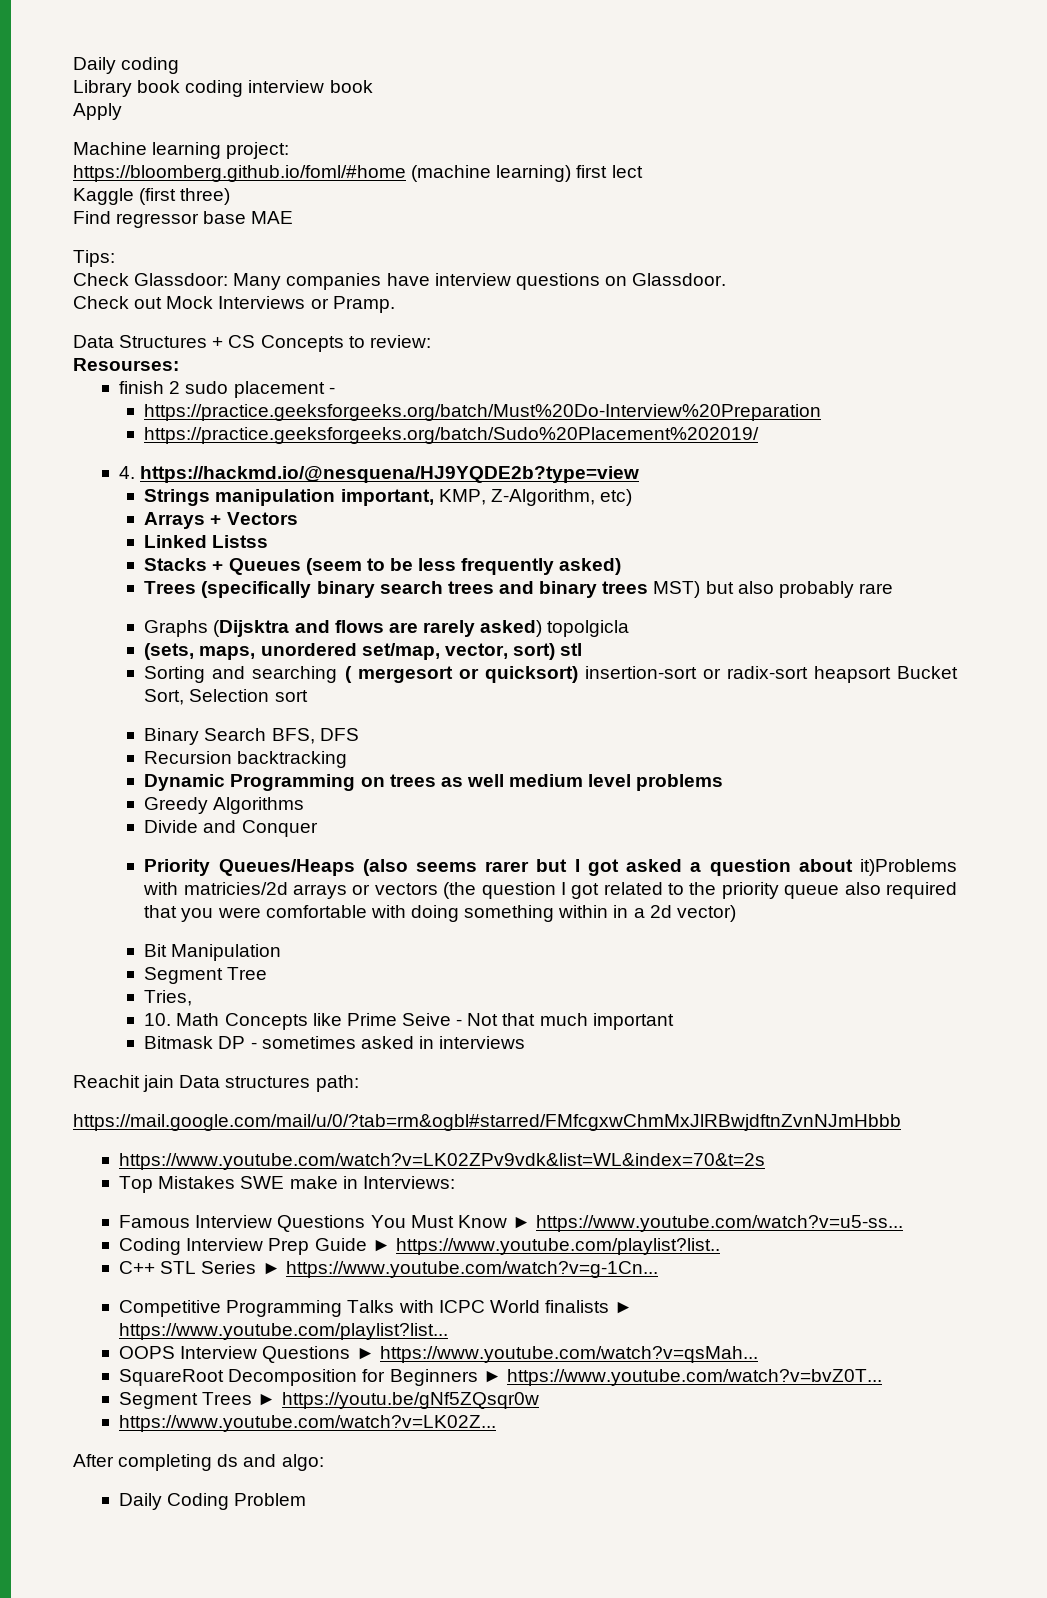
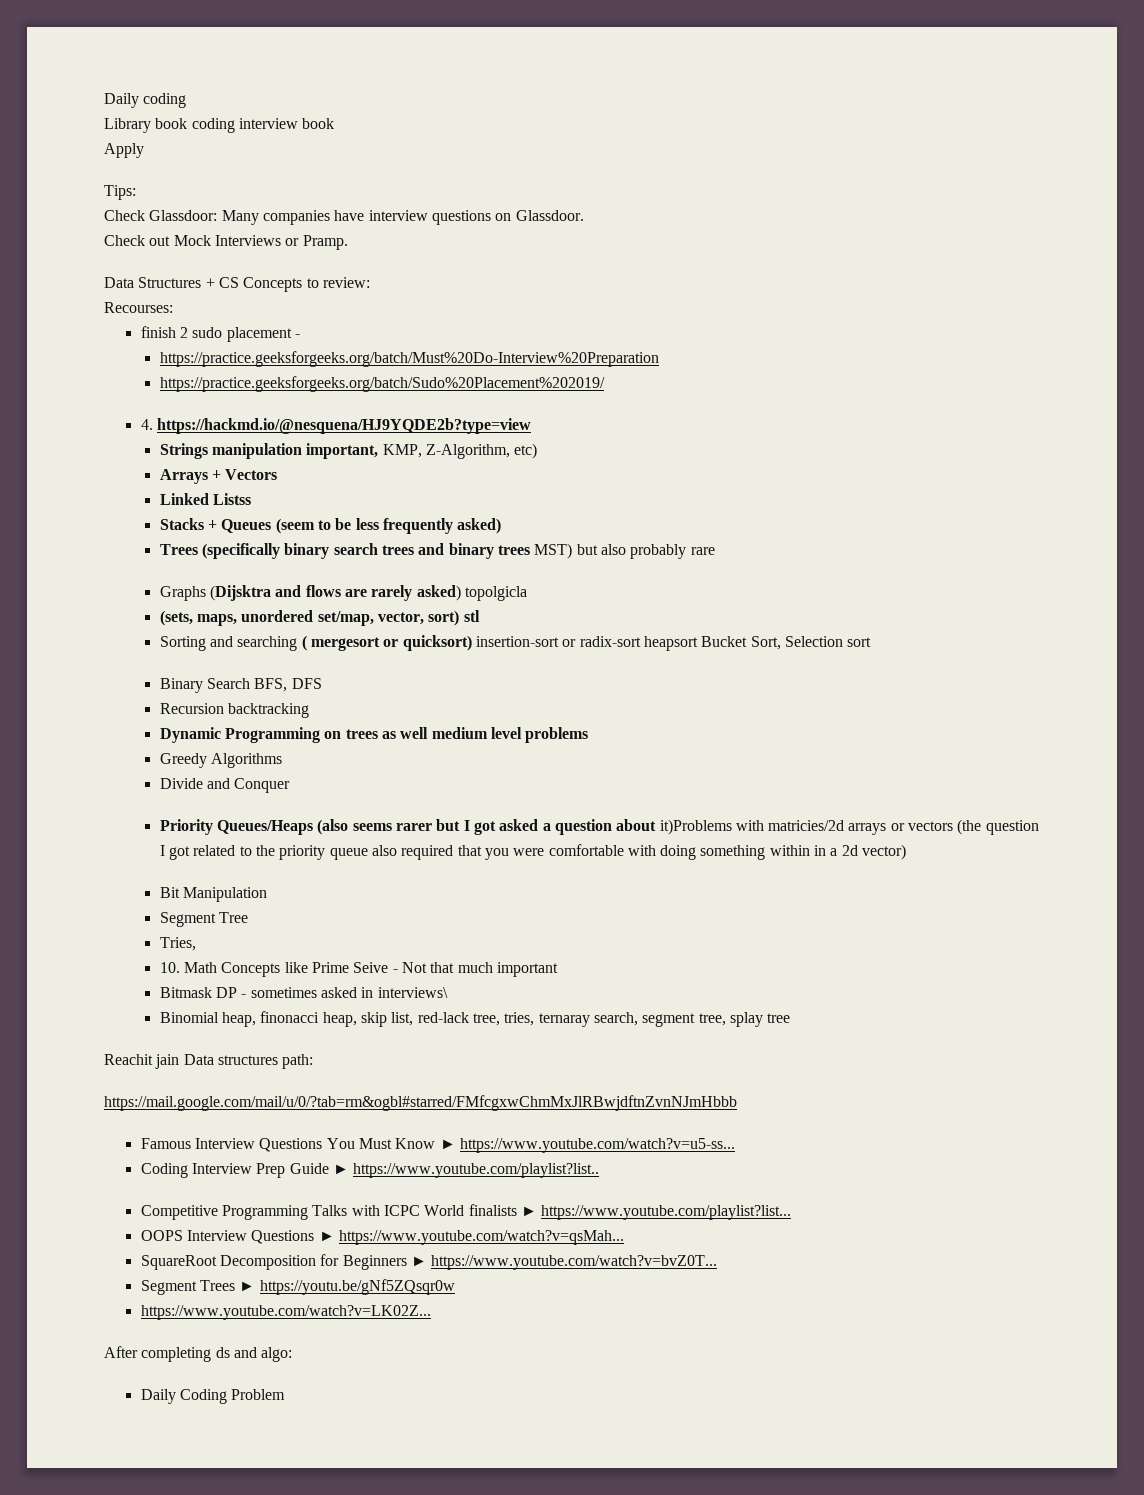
[73,142,290,159] [73,165,643,182] [73,188,231,205] [73,211,294,228] // Machine learning project: // https://bloomberg.github.io/foml/#home (machine learning) first lect // Kaggle (first three) // Find regressor base MAE -> (144, 150) none
[73,358,179,371] Resourses: -> [104,302,173,313] Recourses:
[439,1036,526,1049] interviews -> [377,987,448,998] [159,1011,791,1027] interviews\ // Binomial heap, finonacci heap, skip list, red-lack tree, tries, ternaray search, segment tree, splay tree
[119,1153,766,1170] [119,1176,455,1193] // https://www.youtube.com/watch?v=LK02ZPv9vdk&list=WL&index=70&t=2s // Top Mistakes SWE make in Interviews: -> (737, 1103) none
[119,1261,658,1278] // C++ STL Series ► https://www.youtube.com/watch?v=g-1Cn... -> (600, 1170) none

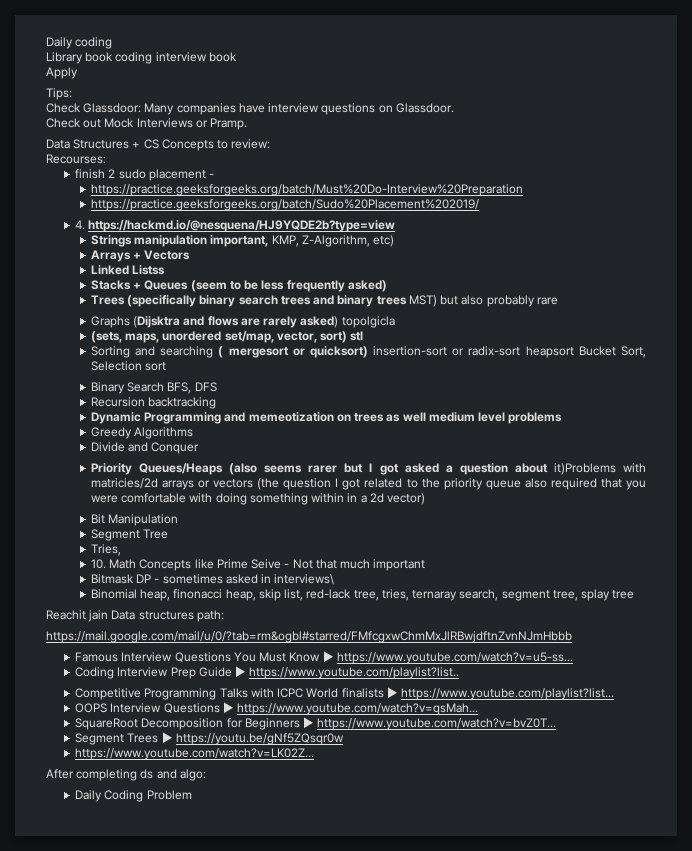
(320, 735) none -> [224,412,334,422] and memeotization

